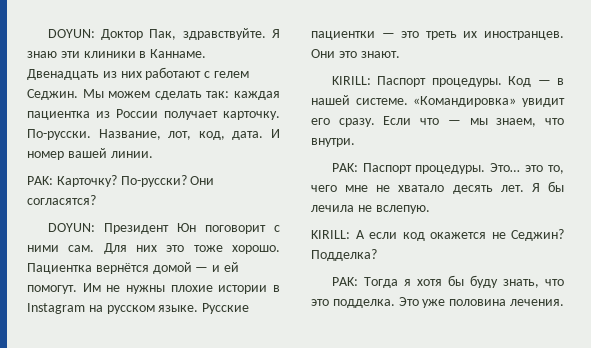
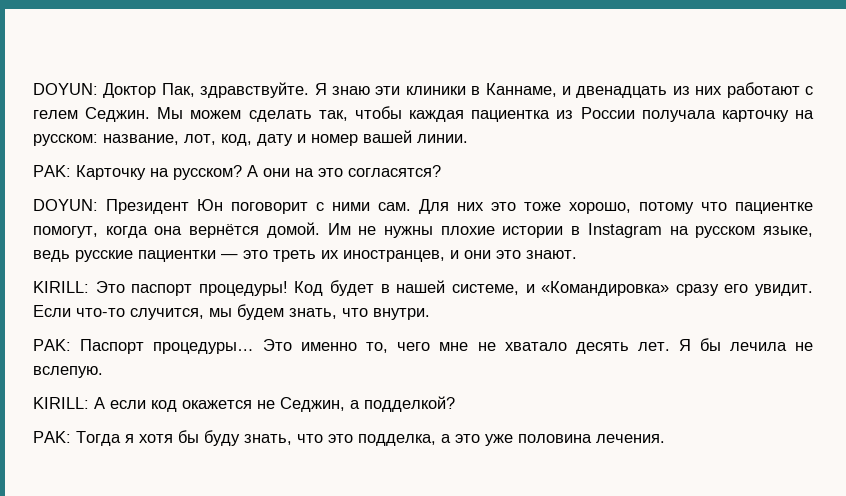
[150,49,207,58] [27,69,99,80] Каннаме. Двенадцать -> [485,83,668,98] Каннаме, и двенадцать
[206,91,230,98] так: -> [318,106,402,121] так, чтобы
[164,111,280,120] [27,129,280,140] [27,148,153,160] [27,175,215,187] получает карточку. По-русски. Название, лот, код, дата. И номер вашей линии. // PAK: Карточку? По-русски? Они -> [641,110,815,122] [33,130,468,146] [33,165,343,180] получала карточку на русском: название, лот, код, дату и номер вашей линии. // PAK: Карточку на русском? А они на это
[232,245,280,254] [27,262,239,274] [27,285,77,294] хорошо. Пациентка вернётся домой — и ей помогут. -> [569,202,813,214] [33,222,320,238] хорошо, потому что пациентке помогут, когда она вернётся домой.
[158,303,250,314] языке. Русские -> [762,226,813,237] [33,250,133,262] языке, ведь русские
[484,31,564,40] [311,49,335,58] иностранцев. Они -> [343,250,491,262] иностранцев, и они
[377,76,564,87] [311,95,565,107] [311,116,537,127] Паспорт процедуры. Код — в нашей системе. «Командировка» увидит его сразу. Если что — мы знаем, -> [95,280,814,296] [33,304,337,320] Это паспорт процедуры! Код будет в нашей системе, и «Командировка» сразу его увидит. Если что-то случится, мы будем знать,
[415,163,544,174] процедуры. Это… это -> [153,339,358,354] процедуры… Это именно
[511,229,564,241] [311,249,377,261] Седжин? Подделка? -> [280,396,455,412] Седжин, а подделкой?
[332,297,419,308] подделка. Это -> [358,434,480,446] подделка, а это

